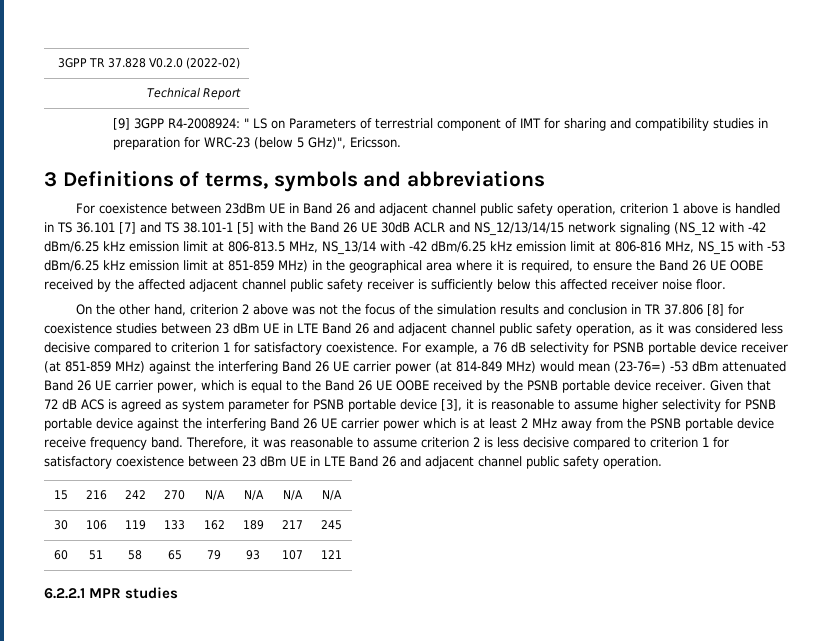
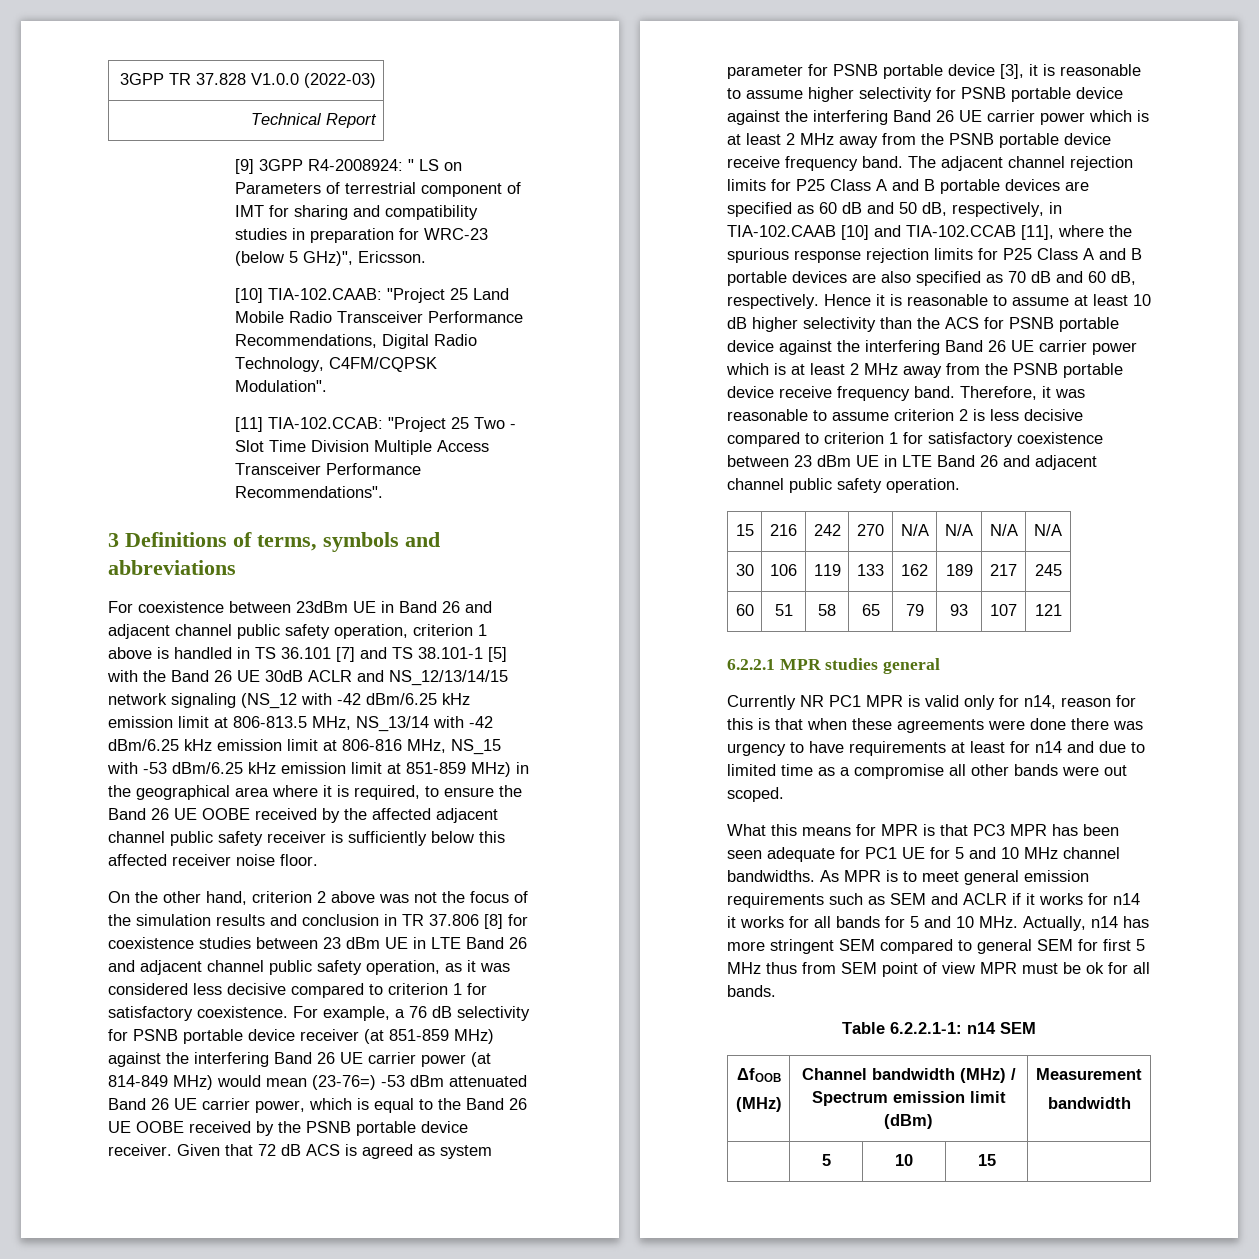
[149,57,241,69] V0.2.0 (2022-02) -> [251,73,377,88] V1.0.0 (2022-03)
(401, 142) none -> [235,288,510,303] [235,311,524,323] [235,334,478,349] [235,357,438,372] [235,380,328,392] [235,417,517,432] [235,440,490,455] [235,463,422,475] [235,486,384,498] // [10] TIA-102.CAAB: "Project 25 Land Mobile Radio Transceiver Performance Recommendations, Digital Radio Technology, C4FM/CQPSK Modulation". // [11] TIA-102.CCAB: "Project 25 Two - Slot Time Division Multiple Access Transceiver Performance Recommendations".
(183, 442) none -> [908,156,1133,171] [727,179,1089,194] [727,202,1062,217] [727,225,1132,240] [727,248,1142,263] [727,271,1136,286] [727,294,1151,309] [727,317,1119,332] [727,340,1137,355] [726,363,1123,378] [727,386,955,401] The adjacent channel rejection limits for P25 Class A and B portable devices are specified as 60 dB and 50 dB, respectively, in TIA-102.CAAB [10] and TIA-102.CCAB [11], where the spurious response rejection limits for P25 Class A and B portable devices are also specified as 70 dB and 60 dB, respectively. Hence it is reasonable to assume at least 10 dB higher selectivity than the ACS for PSNB portable device against the interfering Band 26 UE carrier power which is at least 2 MHz away from the PSNB portable device receive frequency band.
(179, 593) none -> [883,658,941,674] [727,695,1136,710] [727,718,1143,733] [727,741,1145,756] [727,764,1127,779] [727,787,784,802] [727,824,1119,836] [727,847,1120,862] [727,870,1089,885] [727,893,1140,908] [727,916,1149,931] [727,939,1145,954] [727,962,1150,977] [727,985,776,997] [842,1022,1036,1034] [736,1068,781,1082] [735,1097,782,1112] [801,1068,1016,1083] [811,1091,1006,1106] [884,1114,933,1129] [1036,1068,1142,1080] [1047,1097,1131,1109] [821,1154,831,1166] [895,1154,913,1166] [977,1154,996,1166] general // Currently NR PC1 MPR is valid only for n14, reason for this is that when these agreements were done there was urgency to have requirements at least for n14 and due to limited time as a compromise all other bands were out scoped. // What this means for MPR is that PC3 MPR has been seen adequate for PC1 UE for 5 and 10 MHz channel bandwidths. As MPR is to meet general emission requirements such as SEM and ACLR if it works for n14 it works for all bands for 5 and 10 MHz. Actually, n14 has more stringent SEM compared to general SEM for first 5 MHz thus from SEM point of view MPR must be ok for all bands. // Table 6.2.2.1-1: n14 SEM // ΔfOOB // (MHz) | Channel bandwidth (MHz) / Spectrum emission limit (dBm) | Measurement // bandwidth // | 5 | 10 | 15 |

